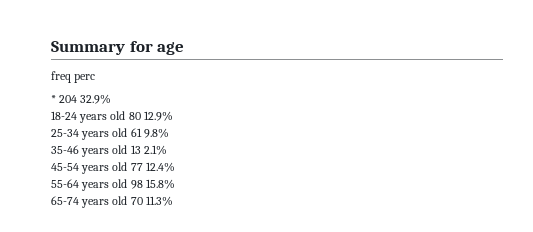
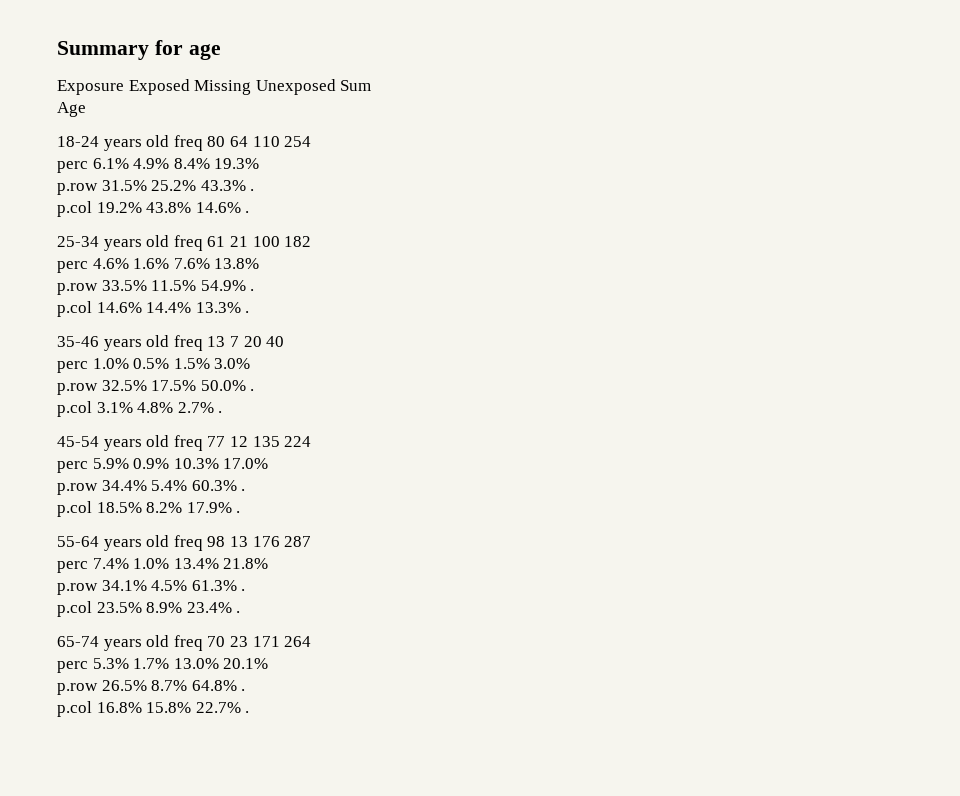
[51,71,96,83] [51,94,112,104] [51,111,173,123] [51,128,169,140] [51,145,167,157] [51,162,175,174] [51,179,175,191] [51,196,173,208] freq perc // * 204 32.9% // 18-24 years old 80 12.9% // 25-34 years old 61 9.8% // 35-46 years old 13 2.1% // 45-54 years old 77 12.4% // 55-64 years old 98 15.8% // 65-74 years old 70 11.3% -> [57,79,372,95] [57,102,86,117] [57,135,312,151] [57,158,260,173] [57,180,255,195] [57,201,250,217] [57,235,312,251] [57,258,260,273] [57,280,255,295] [57,301,250,317] [57,335,285,351] [57,358,251,373] [57,380,255,395] [57,401,223,417] [57,435,312,451] [57,458,269,473] [57,480,246,495] [57,501,241,517] [57,535,312,551] [57,558,269,573] [57,580,246,595] [57,601,241,617] [57,635,312,651] [57,658,269,673] [57,680,246,695] [57,701,250,717] Exposure Exposed Missing Unexposed Sum // Age // 18-24 years old freq 80 64 110 254 // perc 6.1% 4.9% 8.4% 19.3% // p.row 31.5% 25.2% 43.3% . // p.col 19.2% 43.8% 14.6% . // 25-34 years old freq 61 21 100 182 // perc 4.6% 1.6% 7.6% 13.8% // p.row 33.5% 11.5% 54.9% . // p.col 14.6% 14.4% 13.3% . // 35-46 years old freq 13 7 20 40 // perc 1.0% 0.5% 1.5% 3.0% // p.row 32.5% 17.5% 50.0% . // p.col 3.1% 4.8% 2.7% . // 45-54 years old freq 77 12 135 224 // perc 5.9% 0.9% 10.3% 17.0% // p.row 34.4% 5.4% 60.3% . // p.col 18.5% 8.2% 17.9% . // 55-64 years old freq 98 13 176 287 // perc 7.4% 1.0% 13.4% 21.8% // p.row 34.1% 4.5% 61.3% . // p.col 23.5% 8.9% 23.4% . // 65-74 years old freq 70 23 171 264 // perc 5.3% 1.7% 13.0% 20.1% // p.row 26.5% 8.7% 64.8% . // p.col 16.8% 15.8% 22.7% .

